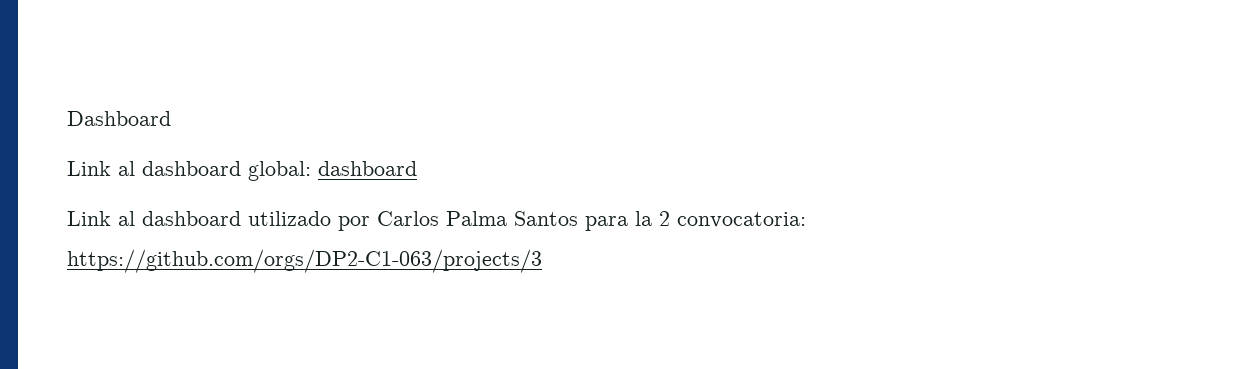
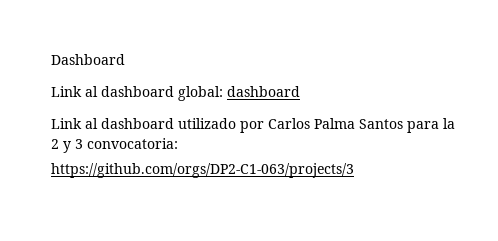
(670, 218) none -> [63,139,83,153] y 3

